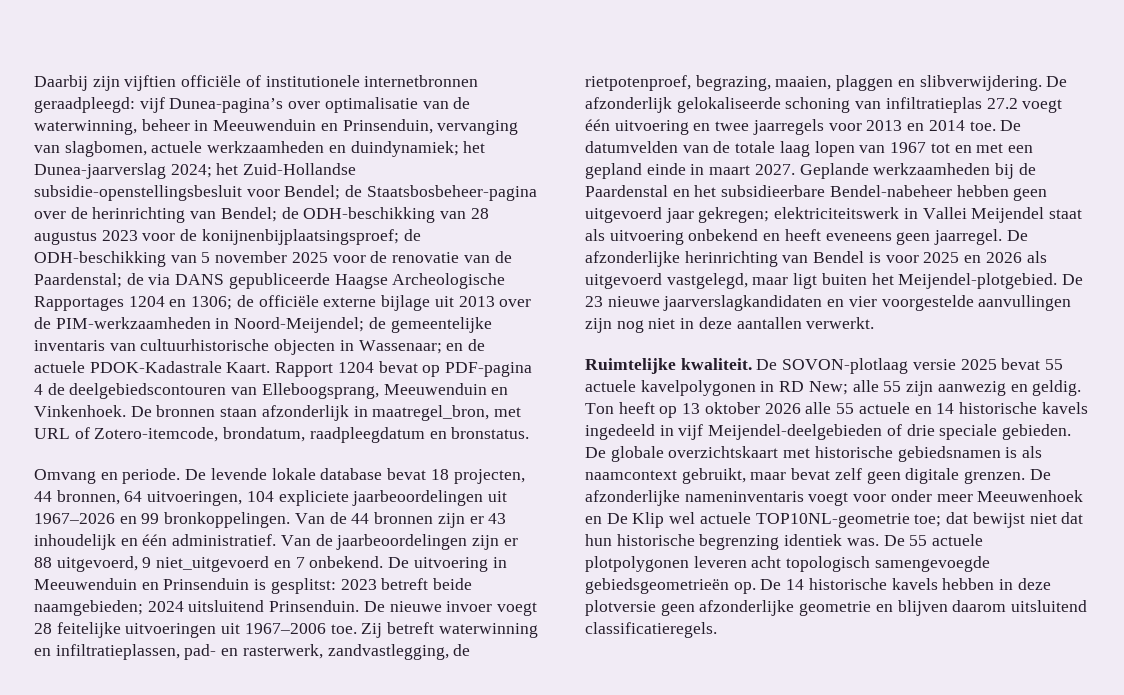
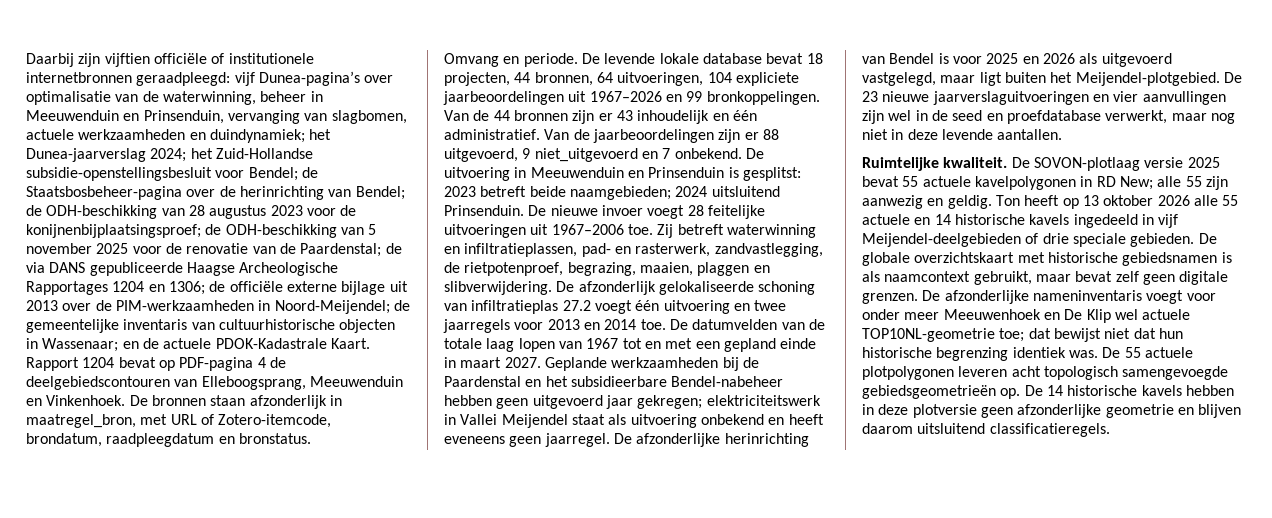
[663,295,823,311] jaarverslagkandidaten -> [932,91,1089,105] jaarverslaguitvoeringen
[881,295,974,311] voorgestelde -> (1139, 96) none
(612, 325) none -> [888,110,1207,124] wel in de seed en proefdatabase verwerkt, maar
[736,317,875,329] aantallen verwerkt. -> [941,129,1063,140] levende aantallen.

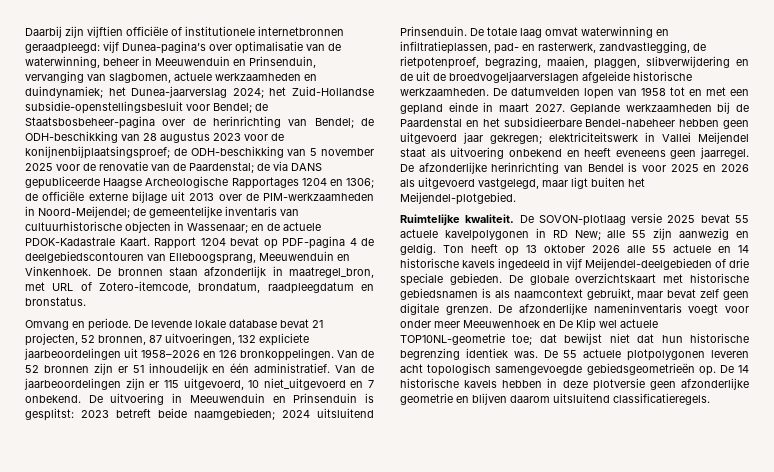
[806,53,823,64] [444,72,799,86] [443,91,703,105] 18 projecten, 44 bronnen, 64 uitvoeringen, 104 expliciete jaarbeoordelingen uit 1967–2026 en 99 -> [312,320,323,328] [25,333,309,346] [24,348,237,360] 21 projecten, 52 bronnen, 87 uitvoeringen, 132 expliciete jaarbeoordelingen uit 1958–2026 en 126
[493,110,510,121] 44 -> [25,365,39,373] 52
[616,110,633,121] 43 -> [132,365,144,373] 51
[762,129,779,140] [444,148,531,162] 88 uitgevoerd, 9 -> [163,378,260,390] 115 uitgevoerd, 10
[550,205,765,219] [444,224,724,238] nieuwe invoer voegt 28 feitelijke uitvoeringen uit 1967–2006 toe. Zij betreft -> [487,27,578,38] totale laag omvat
[697,262,770,276] [444,281,816,295] [444,300,787,314] [443,319,825,333] [444,338,515,352] plaggen en slibverwijdering. De afzonderlijk gelokaliseerde schoning van infiltratieplas 27.2 voegt één uitvoering en twee jaarregels voor 2013 en 2014 toe. De datumvelden van de totale laag -> [594,56,749,69] [400,71,692,83] [400,87,580,96] plaggen, slibverwijdering en de uit de broedvogeljaarverslagen afgeleide historische werkzaamheden. De datumvelden
[586,338,619,349] 1967 -> [641,87,666,96] 1958
[1223,72,1242,83] [862,91,1226,105] [862,110,1235,124] [862,129,1063,140] De 23 nieuwe jaarverslaguitvoeringen en vier aanvullingen zijn wel in de seed en proefdatabase verwerkt, maar nog niet in deze levende aantallen. -> (516, 198) none

